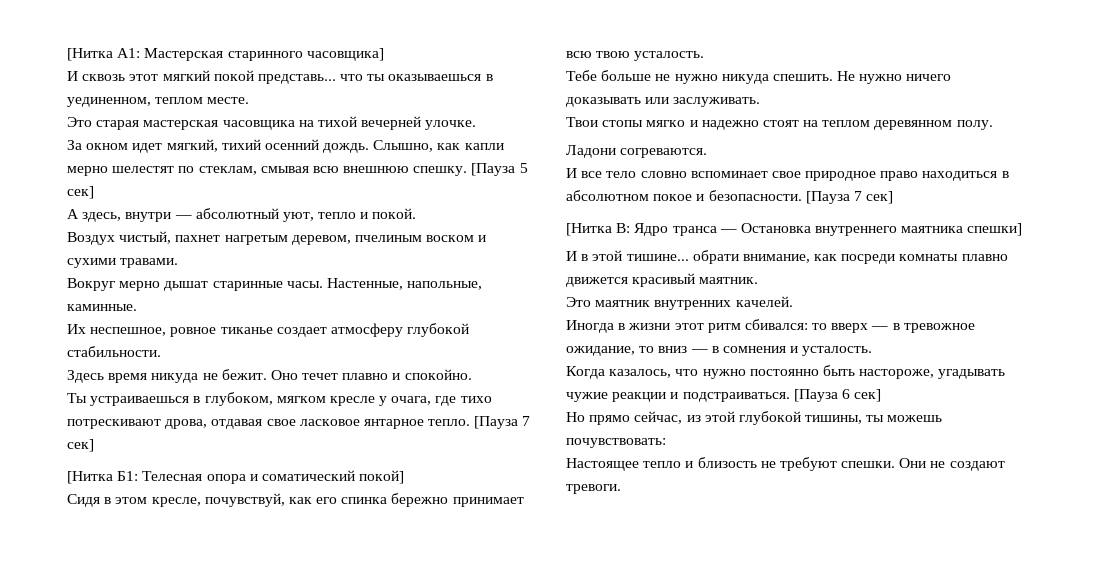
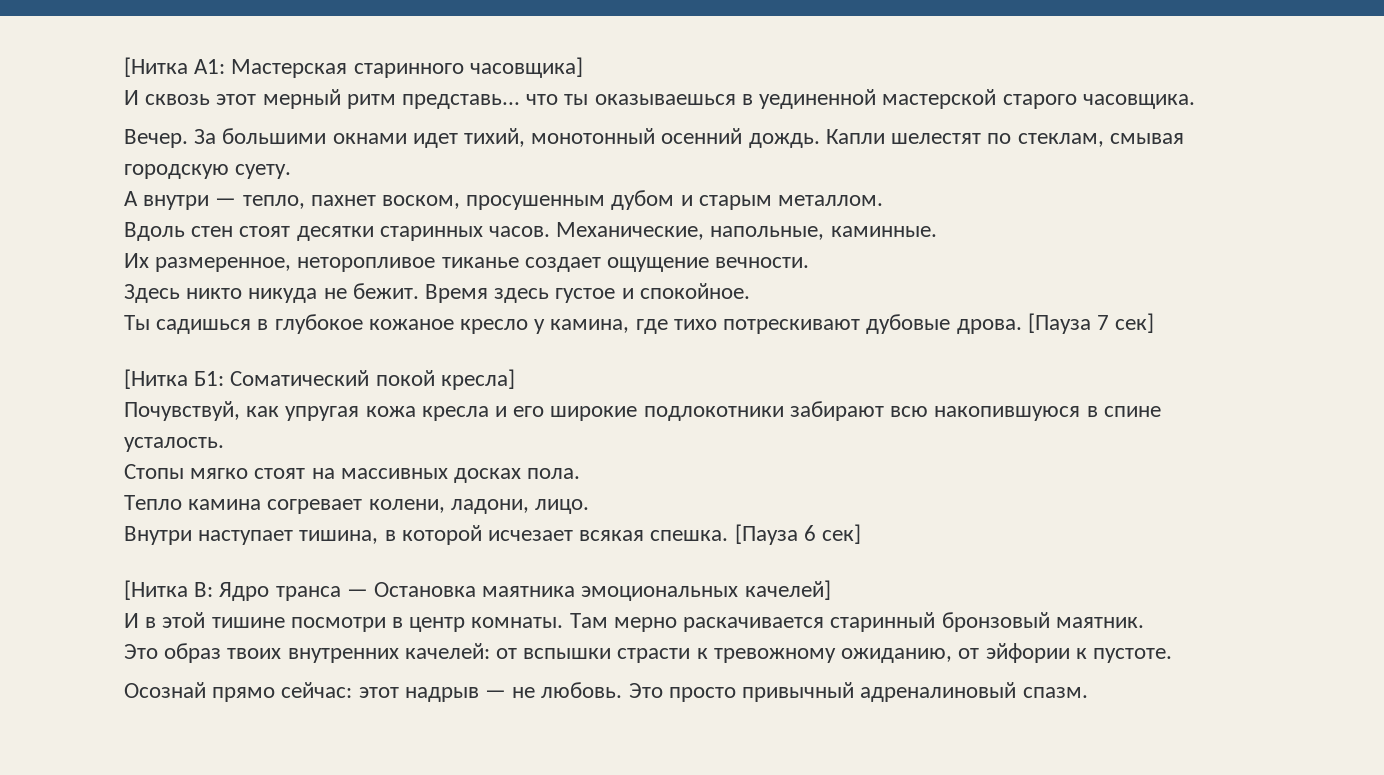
[162,70,254,81] мягкий покой -> [262,89,396,109] мерный ритм
[67,97,250,107] [67,116,477,130] [67,139,504,153] [67,163,528,176] [67,186,94,199] уединенном, теплом месте. // Это старая мастерская часовщика на тихой вечерней улочке. // За окном идет мягкий, тихий осенний дождь. Слышно, как капли мерно шелестят по стеклам, смывая всю внешнюю спешку. [Пауза 5 сек] -> [759,89,1195,109] [124,128,1184,148] [124,164,292,179] уединенной мастерской старого часовщика. // Вечер. За большими окнами идет тихий, монотонный осенний дождь. Капли шелестят по стеклам, смывая городскую суету.
[82,212,122,222] здесь, -> (138, 198) none
[195,208,417,222] [67,231,487,245] [67,258,179,268] [67,278,483,291] [67,304,137,311] [67,323,470,337] [67,346,161,357] абсолютный уют, тепло и покой. // Воздух чистый, пахнет нагретым деревом, пчелиным воском и сухими травами. // Вокруг мерно дышат старинные часы. Настенные, напольные, каминные. // Их неспешное, ровное тиканье создает атмосферу глубокой стабильности. -> [242,190,884,210] [124,222,937,241] [124,253,810,272] тепло, пахнет воском, просушенным дубом и старым металлом. // Вдоль стен стоят десятки старинных часов. Механические, напольные, каминные. // Их размеренное, неторопливое тиканье создает ощущение вечности.
[108,373,148,383] время -> [186,288,243,299] никто
[270,369,472,380] [67,392,492,406] [67,419,471,429] Оно течет плавно и спокойно. // Ты устраиваешься в глубоком, мягком кресле у очага, где тихо потрескивают дрова, отдавая свое ласковое янтарное тепло. -> [425,283,750,303] [124,314,1022,334] Время здесь густое и спокойное. // Ты садишься в глубокое кожаное кресло у камина, где тихо потрескивают дубовые дрова.
[142,470,405,484] [67,493,524,507] [566,51,705,61] [566,70,952,84] [566,97,761,107] [566,117,993,130] [566,145,708,158] [566,168,1009,181] [566,190,862,204] Телесная опора и соматический покой] // Сидя в этом кресле, почувствуй, как его спинка бережно принимает всю твою усталость. // Тебе больше не нужно никуда спешить. Не нужно ничего доказывать или заслуживать. // Твои стопы мягко и надежно стоят на теплом деревянном полу. // Ладони согреваются. // И все тело словно вспоминает свое природное право находиться в абсолютном покое и безопасности. [Пауза 7 -> [230,369,515,390] [124,401,1161,421] [124,437,224,452] [124,464,581,483] [124,495,590,514] [124,524,816,545] Соматический покой кресла] // Почувствуй, как упругая кожа кресла и его широкие подлокотники забирают всю накопившуюся в спине усталость. // Стопы мягко стоят на массивных досках пола. // Тепло камина согревает колени, ладони, лицо. // Внутри наступает тишина, в которой исчезает всякая спешка. [Пауза 6
[815,223,1023,236] внутреннего маятника спешки] -> [482,580,831,601] маятника эмоциональных качелей]
[626,250,1008,264] [566,273,759,287] [566,296,793,310] [566,319,975,333] [566,346,873,356] [566,365,1006,379] [566,389,882,402] [566,411,943,425] [566,438,666,448] [566,457,1005,471] [566,484,621,494] тишине... обрати внимание, как посреди комнаты плавно движется красивый маятник. // Это маятник внутренних качелей. // Иногда в жизни этот ритм сбивался: то вверх — в тревожное ожидание, то вниз — в сомнения и усталость. // Когда казалось, что нужно постоянно быть настороже, угадывать чужие реакции и подстраиваться. [Пауза 6 сек] // Но прямо сейчас, из этой глубокой тишины, ты можешь почувствовать: // Настоящее тепло и близость не требуют спешки. Они не создают тревоги. -> [211,612,1144,632] [124,643,1172,663] [124,682,1088,702] тишине посмотри в центр комнаты. Там мерно раскачивается старинный бронзовый маятник. // Это образ твоих внутренних качелей: от вспышки страсти к тревожному ожиданию, от эйфории к пустоте. // Осознай прямо сейчас: этот надрыв — не любовь. Это просто привычный адреналиновый спазм.

